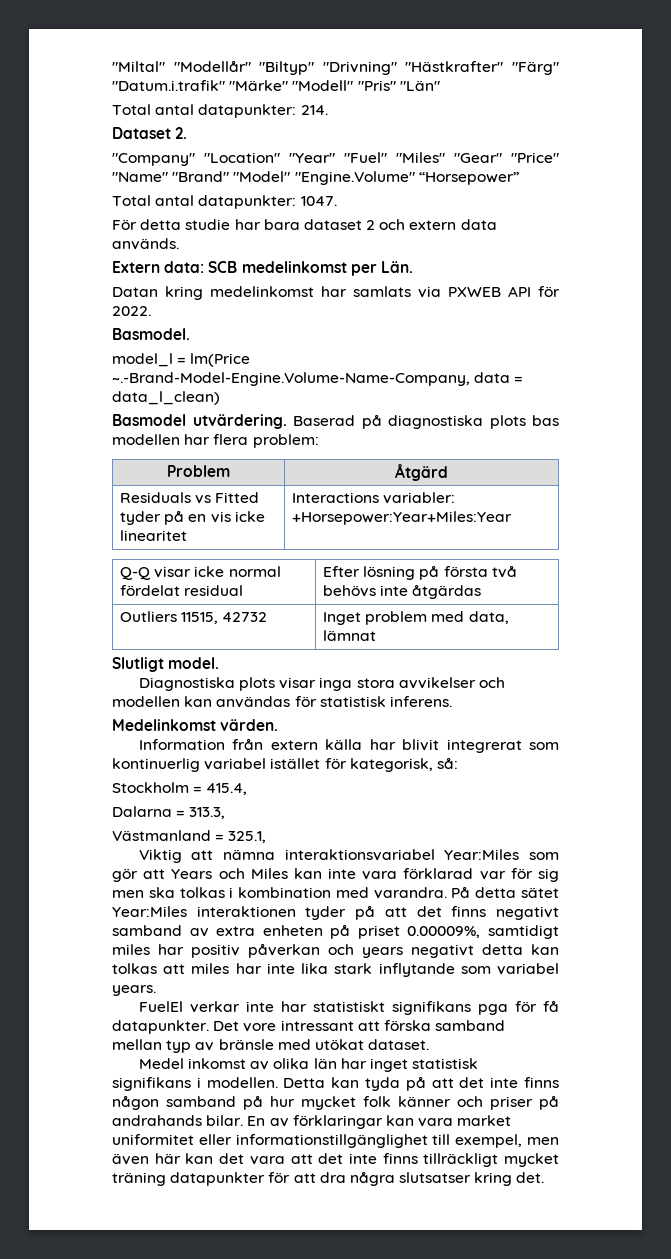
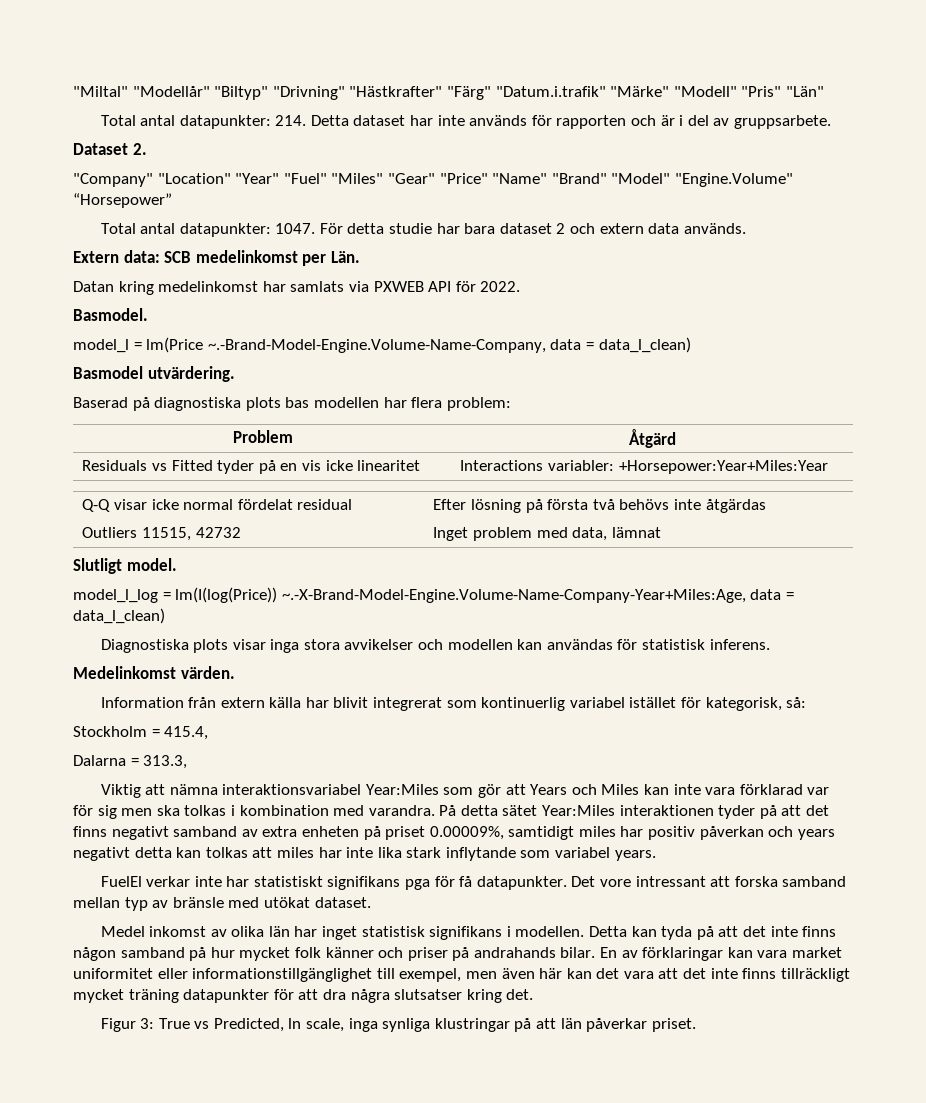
(328, 110) none -> [310,115,831,129] Detta dataset har inte används för rapporten och är i del av gruppsarbete.
(337, 201) // -> (316, 228) none
(287, 421) none -> (235, 374) //
(220, 663) none -> [73,587,794,603] [73,608,165,624] // model_l_log = lm(I(log(Price)) ~.-X-Brand-Model-Engine.Volume-Name-Company-Year+Miles:Age, data = data_l_clean)
[112,830,267,843] // Västmanland = 325.1, -> (188, 762) none
[383,1020,431,1031] förska -> [734,876,778,887] forska
(545, 1177) none -> [100,1018,696,1032] // Figur 3: True vs Predicted, ln scale, inga synliga klustringar på att län påverkar priset.

